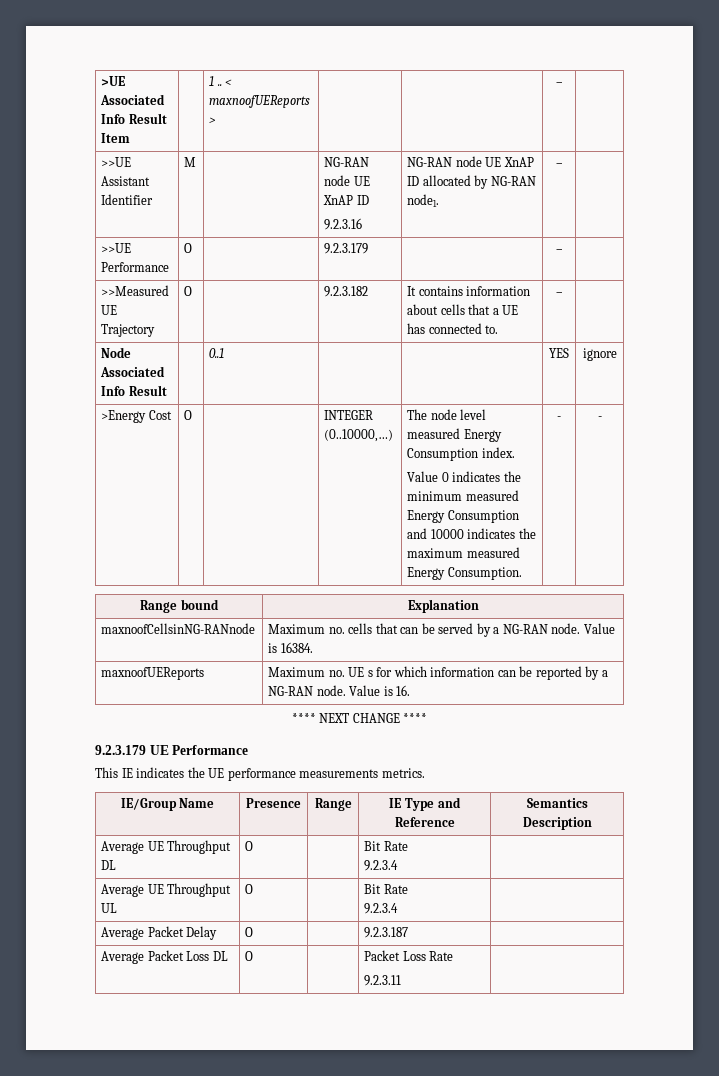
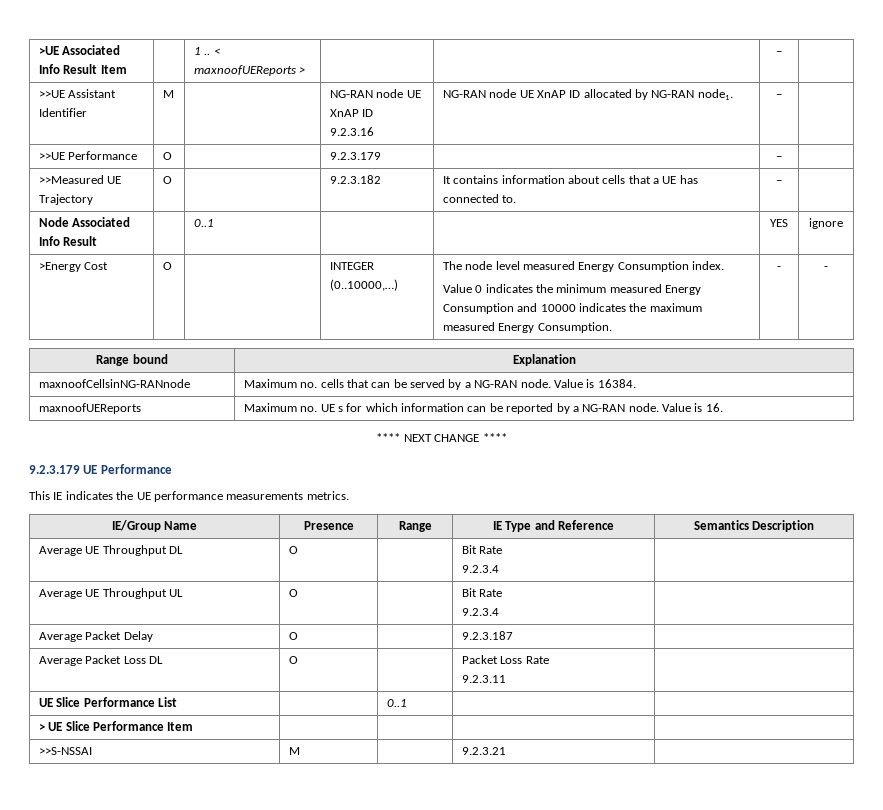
(402, 980) none -> [38,697,177,707] [386,699,407,707] [38,721,194,731] [38,747,92,755] [288,747,300,755] [461,747,506,755] // UE Slice Performance List | | 0..1 | | // > UE Slice Performance Item | | | | // >>S-NSSAI | M | | 9.2.3.21 |

